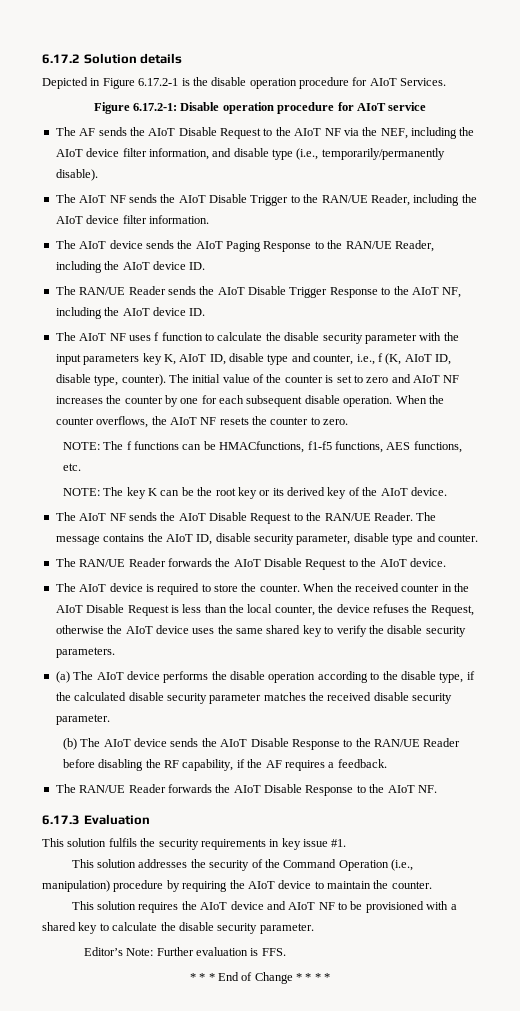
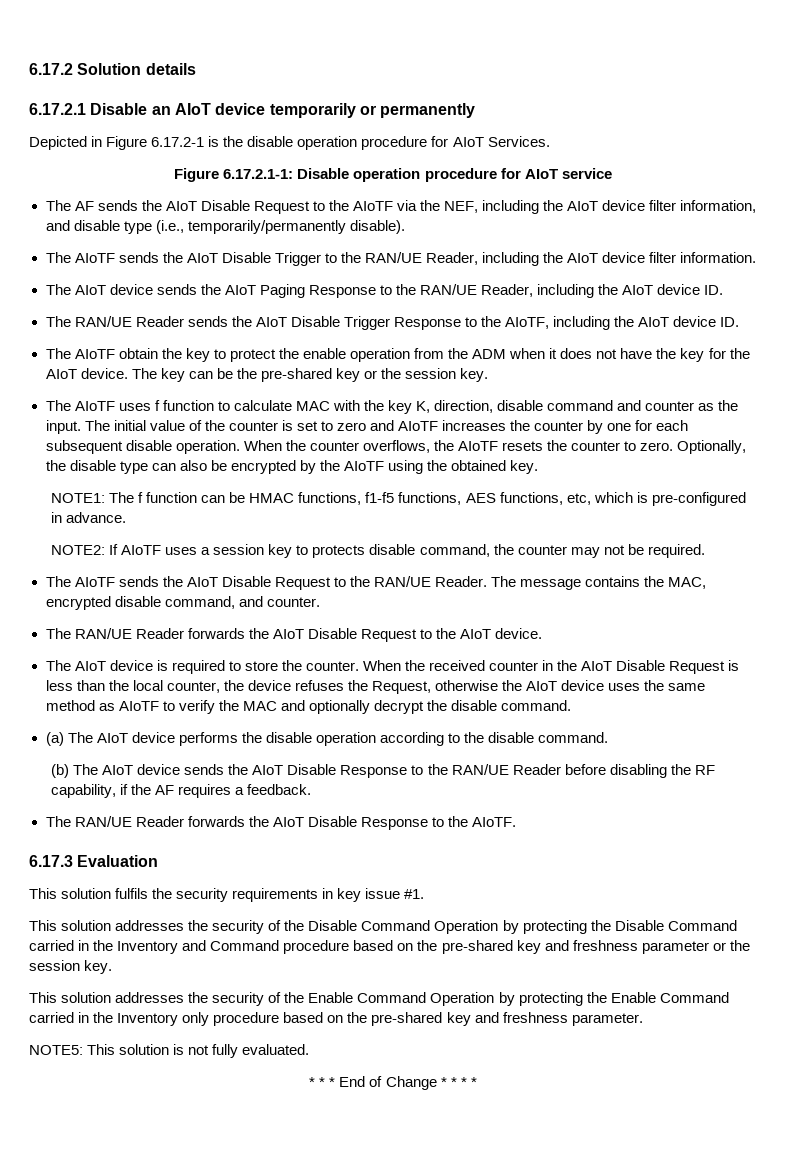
(183, 58) none -> [29,103,476,118] // 6.17.2.1 Disable an AIoT device temporarily or permanently
[133,103,178,111] 6.17.2-1: -> [223,169,294,179] 6.17.2.1-1:
[294,128,341,136] AIoT NF -> [352,201,393,211] AIoTF
[79,195,126,203] AIoT NF -> [74,253,115,263] AIoTF
[411,287,462,298] [55,307,206,319] [55,332,126,341] AIoT NF, including the AIoT device ID. // The AIoT NF -> [505,316,740,330] [45,348,750,362] [45,368,489,382] [45,400,115,411] AIoTF, including the AIoT device ID. // The AIoTF obtain the key to protect the enable operation from the ADM when it does not have the key for the AIoT device. The key can be the pre-shared key or the session key. // The AIoTF
[265,332,459,344] [55,353,451,365] [55,374,166,386] the disable security parameter with the input parameters key K, AIoT ID, disable type and counter, i.e., f (K, AIoT ID, disable type, counter). -> [295,400,739,414] [45,420,81,434] MAC with the key K, direction, disable command and counter as the input.
[413,375,460,383] AIoT NF -> [398,421,439,431] AIoTF
[169,417,217,425] AIoT NF -> [457,441,498,451] AIoTF
[62,442,100,450] // NOTE: -> [677,440,747,454] [45,460,539,474] [50,493,105,503] Optionally, the disable type can also be encrypted by the AIoTF using the obtained key. // NOTE1:
[134,441,305,453] functions can be HMACfunctions, -> [146,492,362,505] function can be HMAC functions,
[62,463,81,471] [62,487,447,499] [55,512,126,521] etc. // NOTE: The key K can be the root key or its derived key of the AIoT device. // The AIoT NF -> [566,492,746,506] [50,512,127,523] [50,544,705,558] [45,576,115,587] etc, which is pre-configured in advance. // NOTE2: If AIoTF uses a session key to protects disable command, the counter may not be required. // The AIoTF
[165,533,414,545] AIoT ID, disable security parameter, disable type -> [668,577,707,589] [45,596,235,610] MAC, encrypted disable command,
[266,625,466,637] [55,647,115,658] shared key to verify the disable security parameters. -> [45,700,572,714] method as AIoTF to verify the MAC and optionally decrypt the disable command.
[439,671,475,683] [55,692,453,704] [55,714,110,725] type, if the calculated disable security parameter matches the received disable security parameter. -> [538,732,609,743] command.
[387,785,437,793] AIoT NF. -> [472,817,516,827] AIoTF.
[283,859,414,871] [42,880,432,892] [71,901,457,913] [42,922,314,934] [83,947,286,956] Command Operation (i.e., manipulation) procedure by requiring the AIoT device to maintain the counter. // This solution requires the AIoT device and AIoT NF to be provisioned with a shared key to calculate the disable security parameter. // Editor’s Note: Further evaluation is FFS. -> [308,920,737,934] [29,940,750,954] [29,960,113,974] [29,992,729,1006] [29,1012,643,1026] [29,1044,310,1058] Disable Command Operation by protecting the Disable Command carried in the Inventory and Command procedure based on the pre-shared key and freshness parameter or the session key. // This solution addresses the security of the Enable Command Operation by protecting the Enable Command carried in the Inventory only procedure based on the pre-shared key and freshness parameter. // NOTE5: This solution is not fully evaluated.

